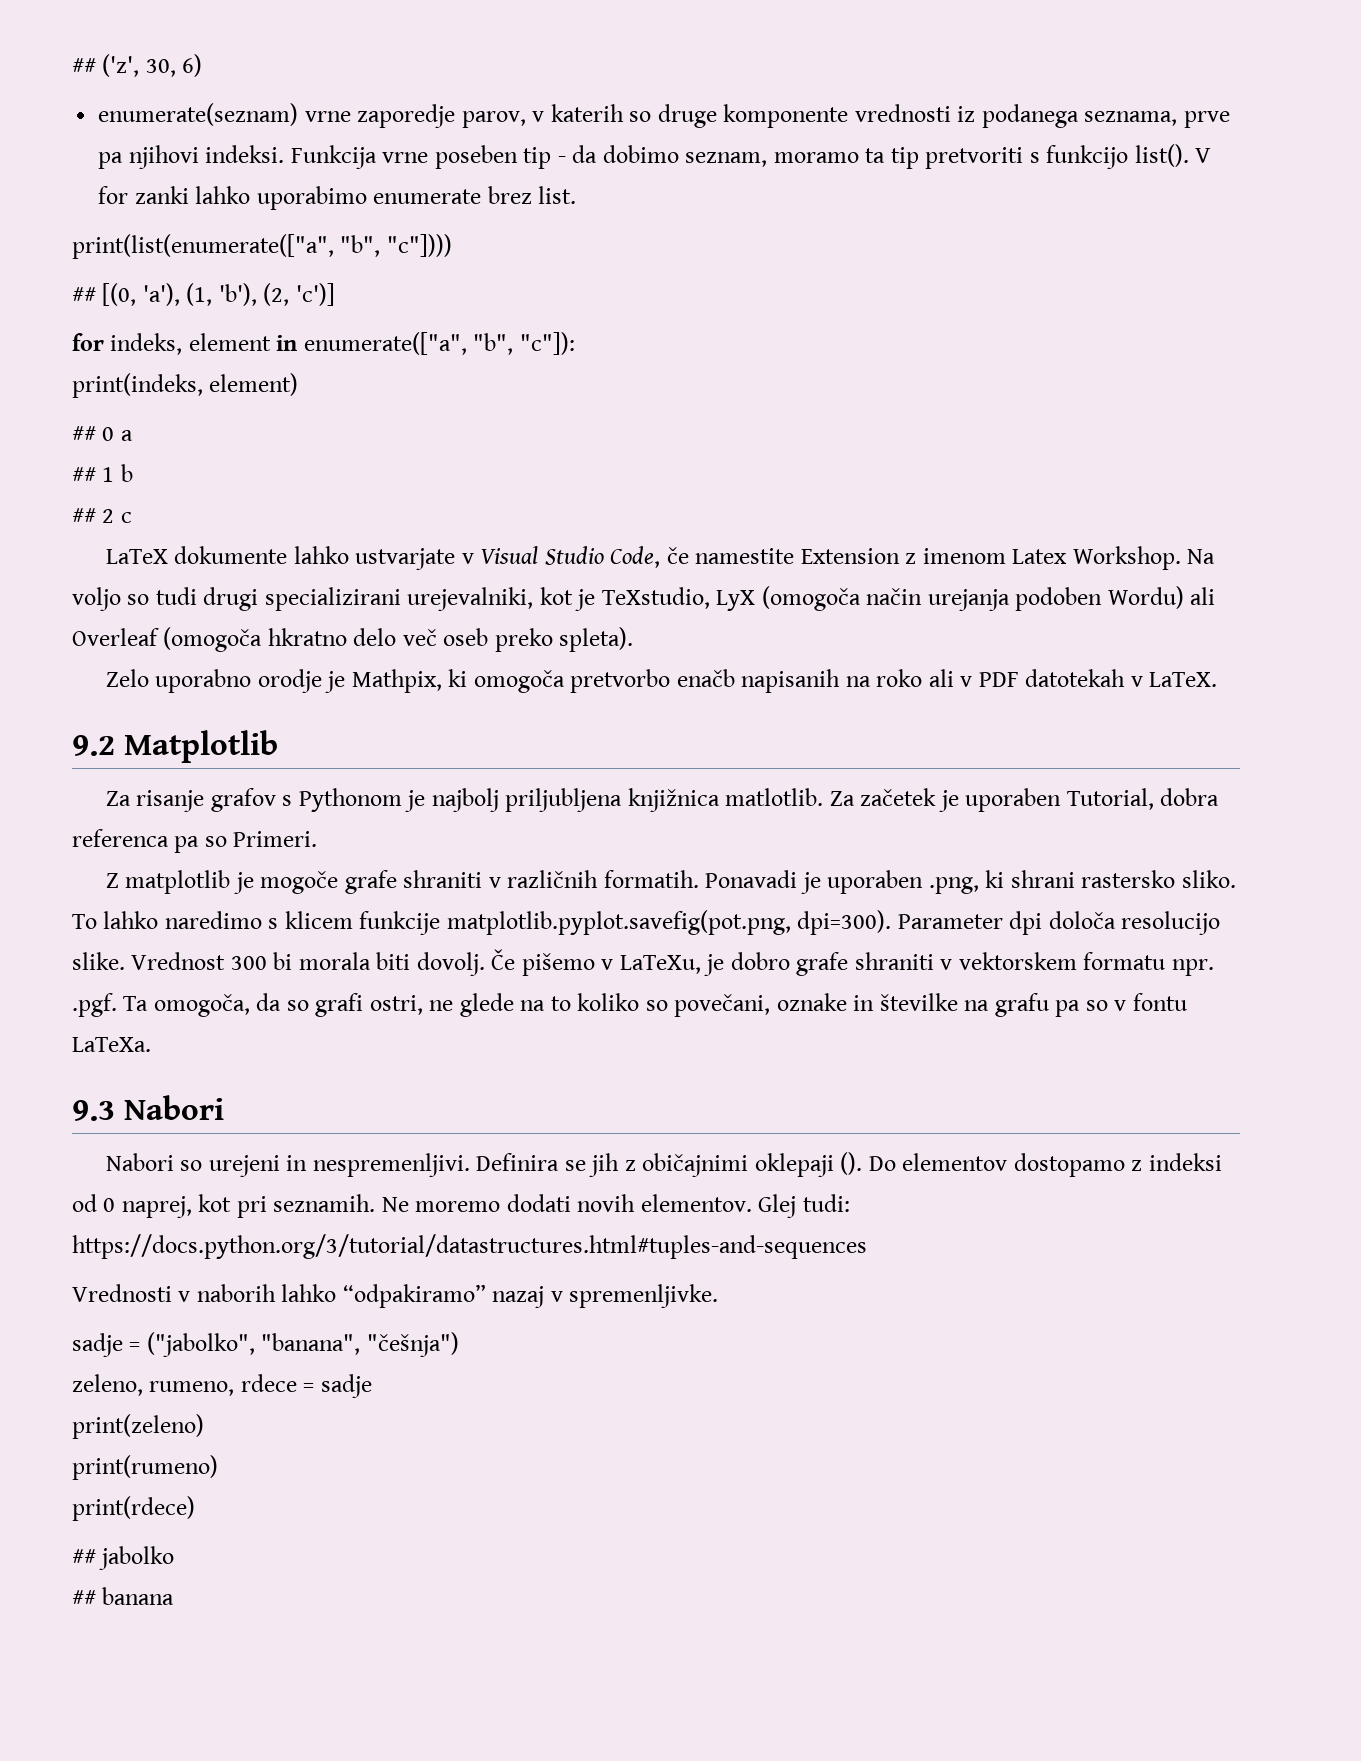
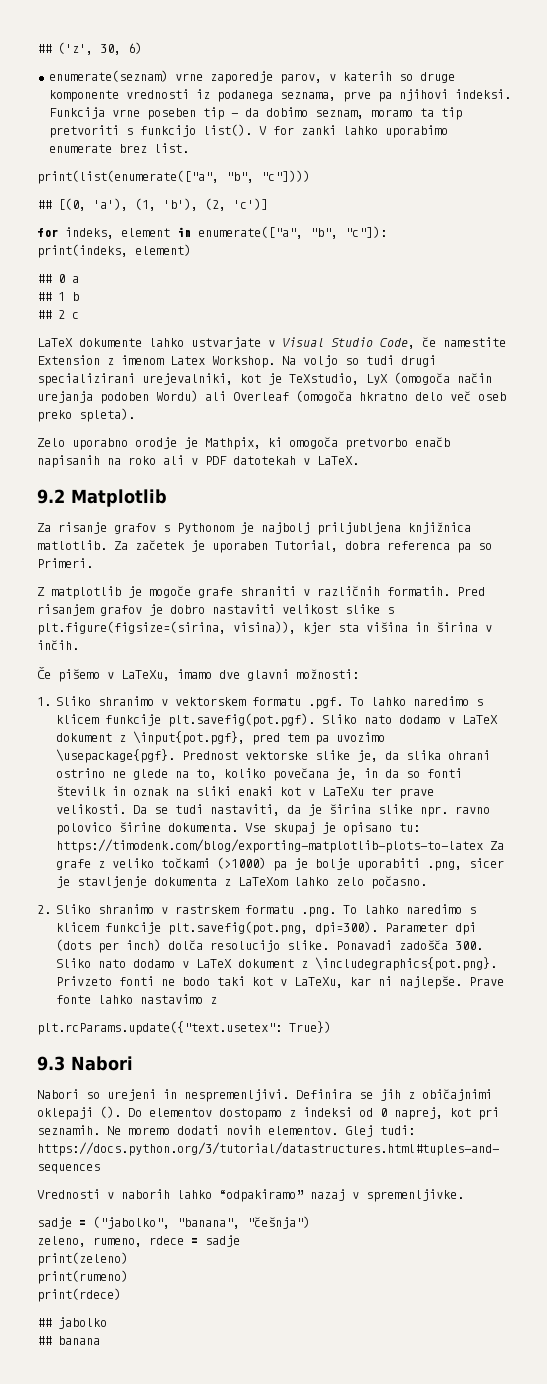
[705,870,1236,894] [72,910,1221,935] [72,949,1214,976] [72,993,1187,1017] [72,1037,151,1052] Ponavadi je uporaben .png, ki shrani rastersko sliko. To lahko naredimo s klicem funkcije matplotlib.pyplot.savefig(pot.png, dpi=300). Parameter dpi določa resolucijo slike. Vrednost 300 bi morala biti dovolj. Če pišemo v LaTeXu, je dobro grafe shraniti v vektorskem formatu npr. .pgf. Ta omogoča, da so grafi ostri, ne glede na to koliko so povečani, oznake in številke na grafu pa so v fontu LaTeXa. -> [457,587,485,596] [37,604,394,616] [37,621,492,635] [37,640,79,650] [37,667,359,682] [37,696,484,709] [56,713,499,727] [56,731,386,745] [56,749,491,763] [56,768,463,781] [56,786,435,799] [56,804,491,817] [56,822,421,835] [56,839,505,853] [56,857,505,871] [56,876,428,889] [37,904,477,917] [56,921,477,935] [56,939,484,953] [56,957,498,971] [56,976,505,989] [56,994,218,1004] [37,1021,331,1035] Pred risanjem grafov je dobro nastaviti velikost slike s plt.figure(figsize=(sirina, visina)), kjer sta višina in širina v inčih. // Če pišemo v LaTeXu, imamo dve glavni možnosti: // 1. Sliko shranimo v vektorskem formatu .pgf. To lahko naredimo s klicem funkcije plt.savefig(pot.pgf). Sliko nato dodamo v LaTeX dokument z \input{pot.pgf}, pred tem pa uvozimo \usepackage{pgf}. Prednost vektorske slike je, da slika ohrani ostrino ne glede na to, koliko povečana je, in da so fonti številk in oznak na sliki enaki kot v LaTeXu ter prave velikosti. Da se tudi nastaviti, da je širina slike npr. ravno polovico širine dokumenta. Vse skupaj je opisano tu: https://timodenk.com/blog/exporting-matplotlib-plots-to-latex Za grafe z veliko točkami (>1000) pa je bolje uporabiti .png, sicer je stavljenje dokumenta z LaTeXom lahko zelo počasno. // 2. Sliko shranimo v rastrskem formatu .png. To lahko naredimo s klicem funkcije plt.savefig(pot.png, dpi=300). Parameter dpi (dots per inch) dolča resolucijo slike. Ponavadi zadošča 300. Sliko nato dodamo v LaTeX dokument z \includegraphics{pot.png}. Privzeto fonti ne bodo taki kot v LaTeXu, kar ni najlepše. Prave fonte lahko nastavimo z // plt.rcParams.update({"text.usetex": True})

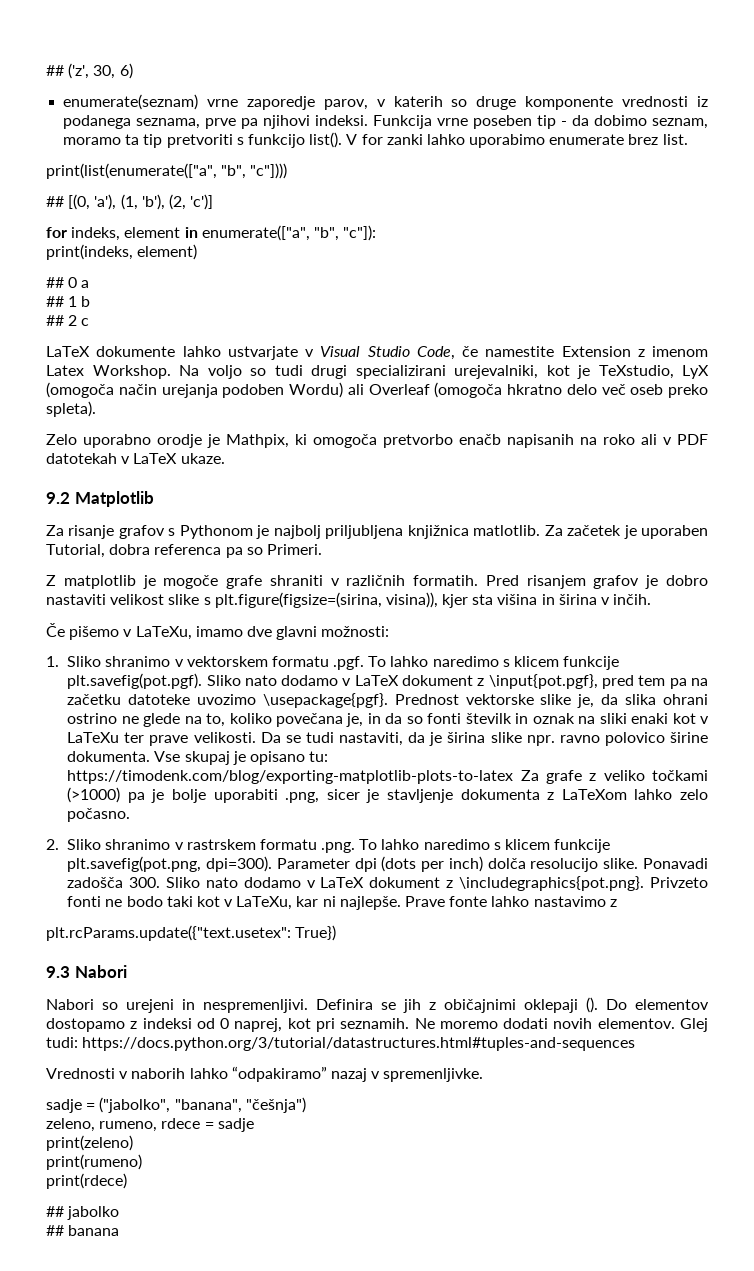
[317,456,359,465] LaTeX. -> [133,453,225,464] LaTeX ukaze.
(330, 740) none -> [691,678,708,686] [67,694,191,705] na začetku datoteke

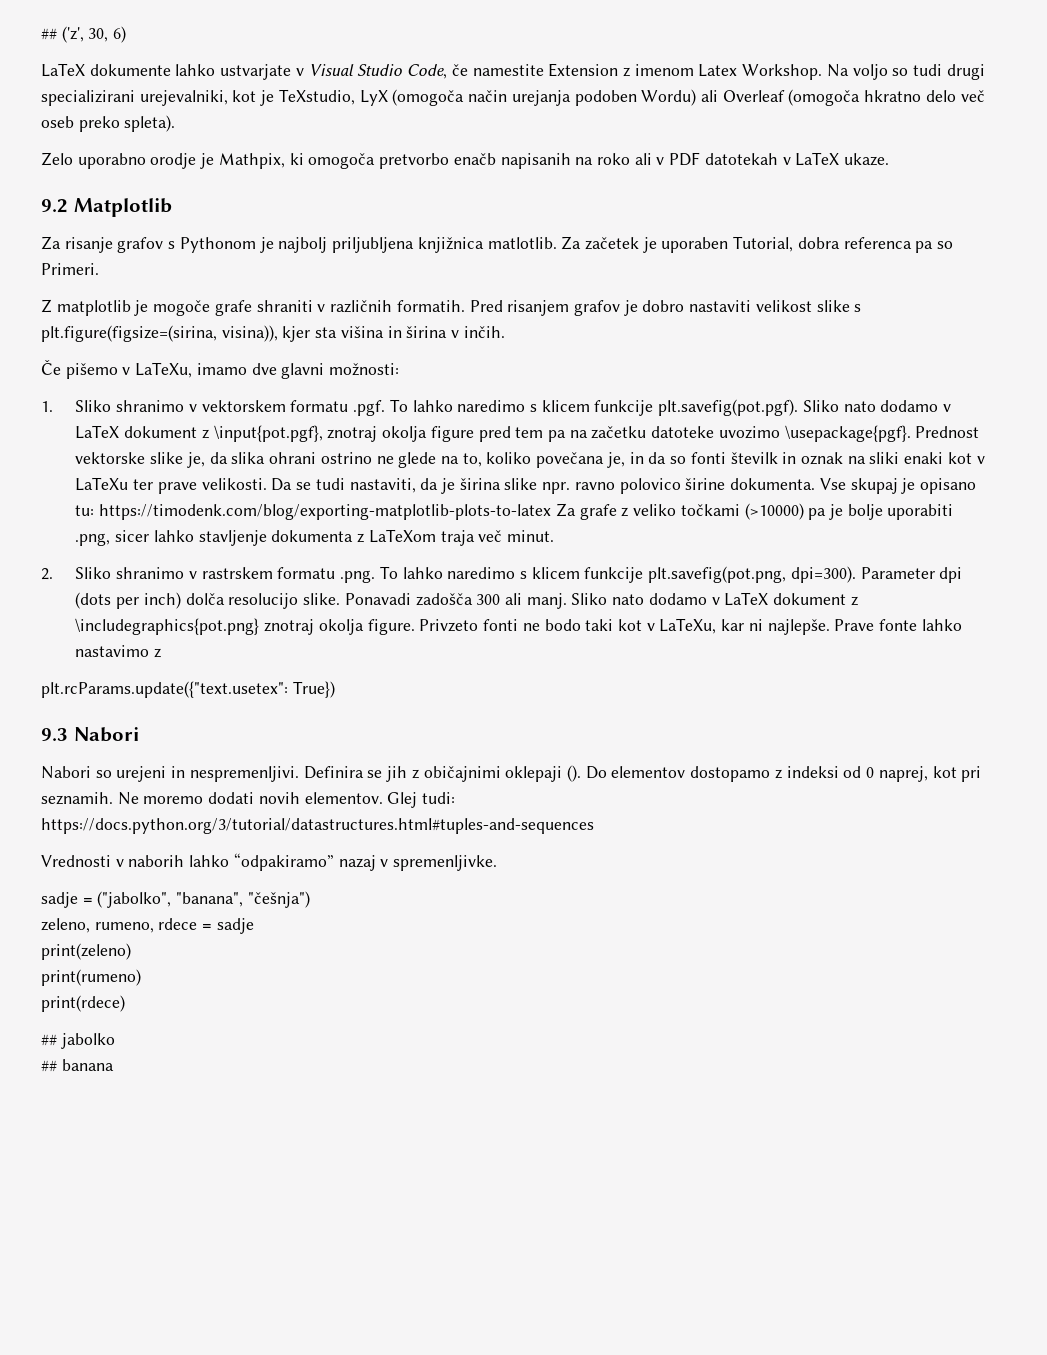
[63,94,708,110] [63,115,709,129] [63,132,688,148] [46,163,288,179] [46,194,214,210] [46,225,377,241] [46,244,198,260] [46,277,90,288] [46,296,91,307] [46,315,90,326] // enumerate(seznam) vrne zaporedje parov, v katerih so druge komponente vrednosti iz podanega seznama, prve pa njihovi indeksi. Funkcija vrne poseben tip - da dobimo seznam, moramo ta tip pretvoriti s funkcijo list(). V for zanki lahko uporabimo enumerate brez list. // print(list(enumerate(["a", "b", "c"]))) // ## [(0, 'a'), (1, 'b'), (2, 'c')] // for indeks, element in enumerate(["a", "b", "c"]): // print(indeks, element) // ## 0 a // ## 1 b // ## 2 c -> (127, 34) none
(598, 681) none -> [327,426,474,442] znotraj okolja figure
[67,787,121,803] (>1000) -> [744,503,804,520] (>10000)
[366,789,380,803] je -> [153,530,194,542] lahko
[634,789,708,800] [67,808,131,822] lahko zelo počasno. -> [440,530,554,546] traja več minut.
[129,876,645,891] 300. Sliko nato dodamo v LaTeX dokument z \includegraphics{pot.png}. -> [476,592,858,609] [75,618,415,635] 300 ali manj. Sliko nato dodamo v LaTeX dokument z \includegraphics{pot.png} znotraj okolja figure.

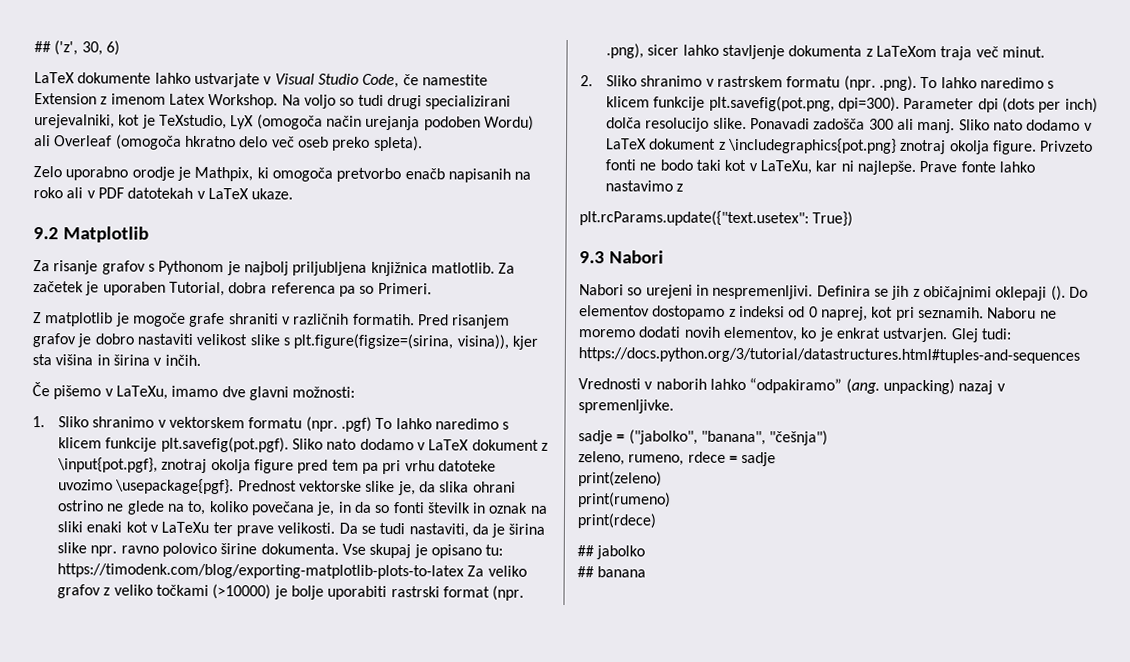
[353,400,386,416] .pgf. -> [305,416,372,432] (npr. .pgf)
[569,426,647,439] na začetku -> [382,459,435,475] pri vrhu
[579,504,617,520] grafe -> [487,565,527,577] [57,584,102,599] veliko grafov
[808,508,827,520] pa -> (272, 592) none
[75,533,111,546] .png, -> [390,585,525,601] [606,43,645,59] rastrski format (npr. .png),
[340,570,376,583] .png. -> [843,75,917,91] (npr. .png).
[117,792,139,805] Ne -> [987,307,1057,319] Naboru ne
[304,792,383,804] elementov. -> [722,326,949,343] elementov, ko je enkrat ustvarjen.
(334, 862) none -> [845,378,955,395] (ang. unpacking)

